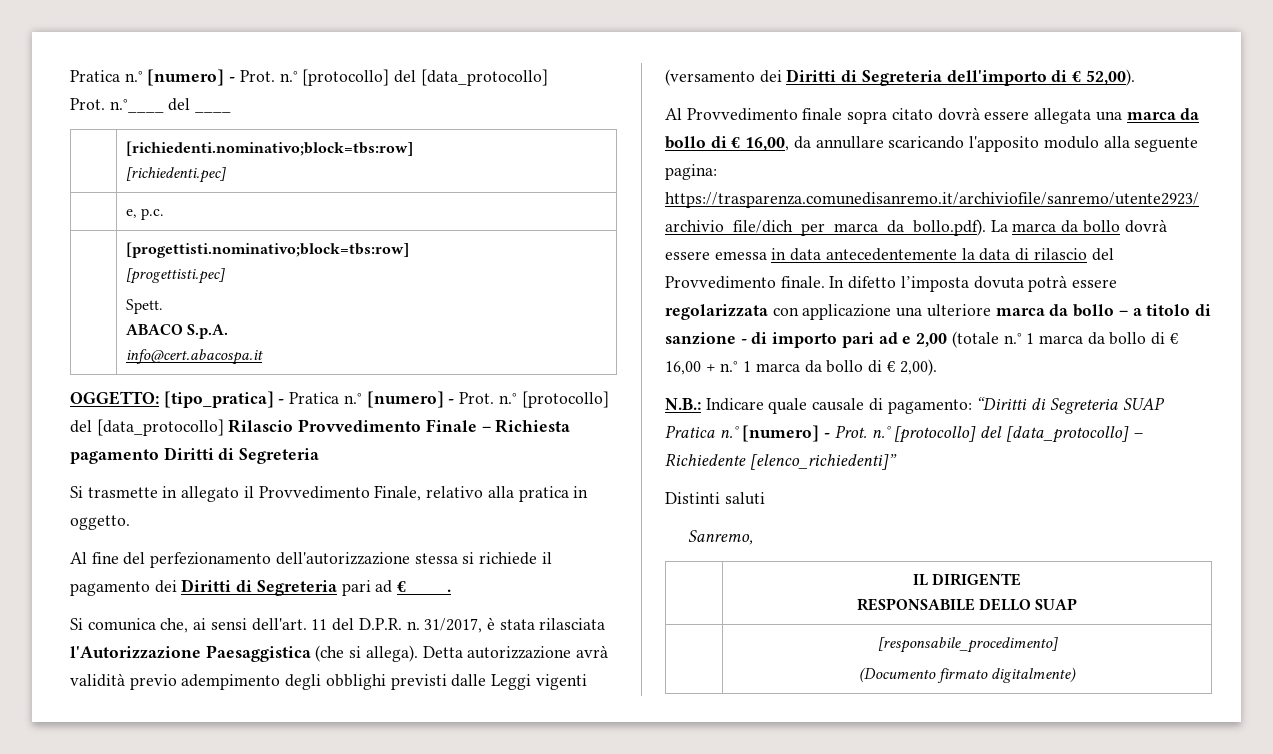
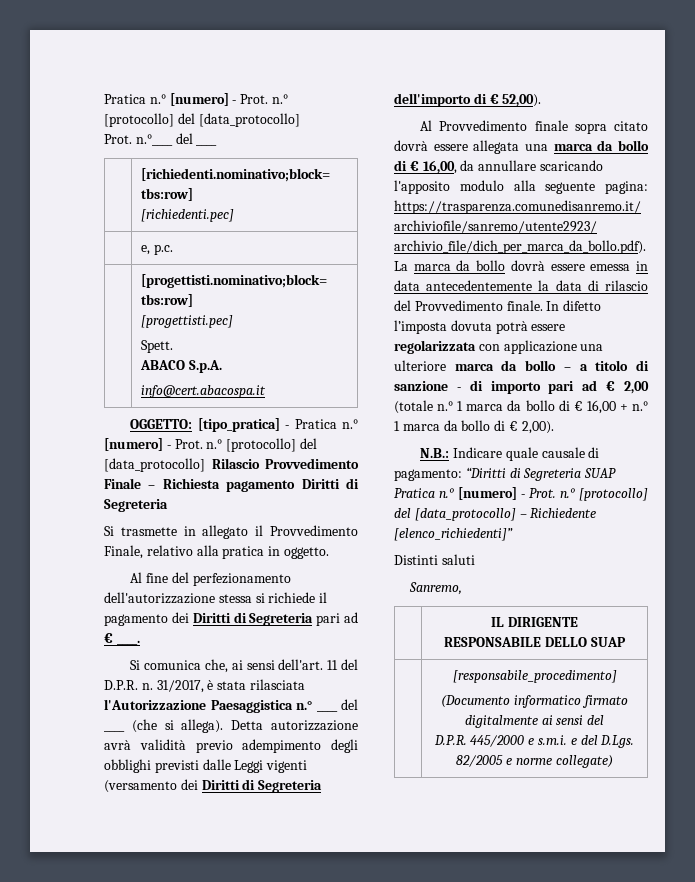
(311, 653) none -> [296,701,312,710] [316,710,338,712] [341,699,358,710] [104,730,125,732] n.° ____ del ____
[902,336,912,344] e -> [606,381,616,391] €
[937,667,1077,683] firmato digitalmente) -> [514,695,628,708] [464,715,605,728] [433,735,635,748] [456,755,613,768] informatico firmato digitalmente ai sensi del // D.P.R. 445/2000 e s.m.i. e del D.Lgs. 82/2005 e norme collegate)

